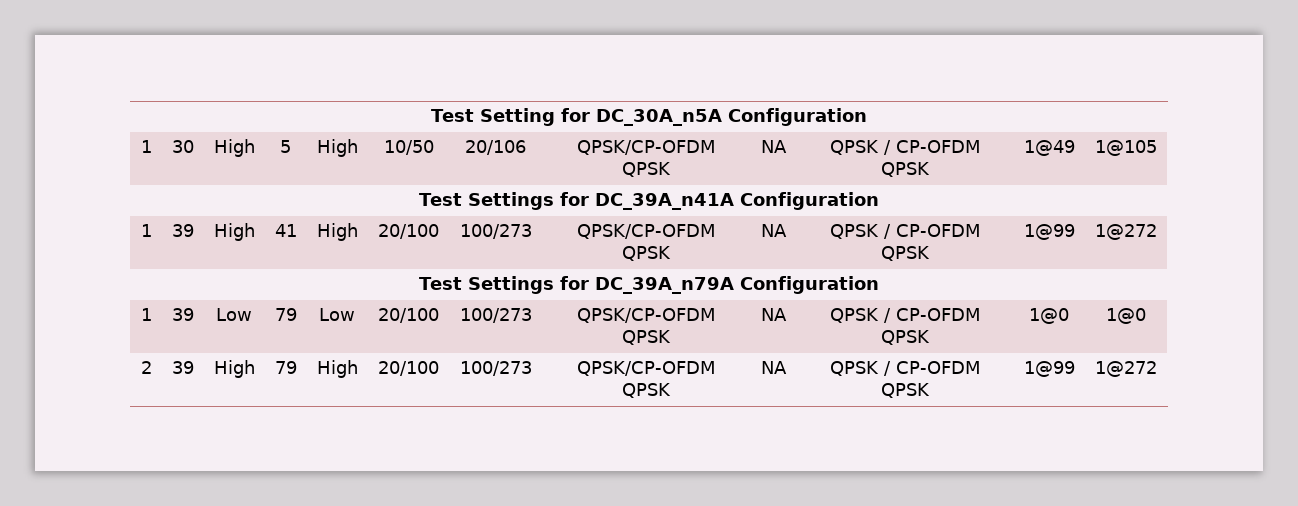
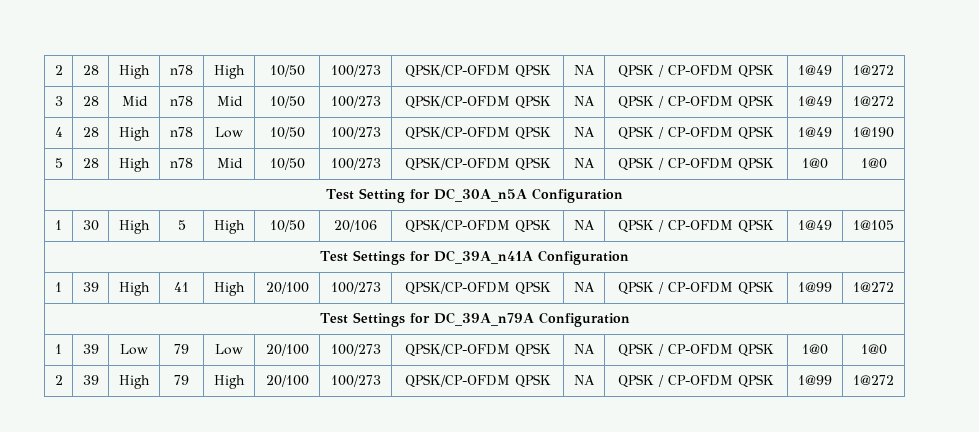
(430, 115) none -> [54,65,63,75] [82,65,99,75] [119,65,150,79] [170,65,193,75] [214,65,245,79] [269,65,305,77] [330,65,381,77] [404,64,551,78] [574,65,595,75] [618,64,774,78] [798,65,832,75] [853,65,894,75] [54,96,63,106] [82,96,99,106] [121,96,148,106] [170,96,193,106] [216,96,243,106] [269,96,305,108] [330,96,381,108] [404,95,551,109] [574,96,595,106] [618,95,774,109] [798,96,832,106] [853,96,894,106] [54,127,63,137] [82,127,99,137] [119,127,150,141] [170,127,193,137] [215,127,243,138] [269,127,305,139] [330,127,381,139] [404,126,551,140] [574,127,595,137] [618,126,774,140] [798,127,832,137] [853,127,894,138] [54,158,63,168] [82,158,99,168] [119,158,150,172] [170,158,193,168] [216,158,243,168] [269,158,305,170] [330,158,381,170] [404,157,551,171] [574,158,595,168] [618,157,774,171] [802,158,828,169] [860,158,887,169] 2 | 28 | High | n78 | High | 10/50 | 100/273 | QPSK/CP-OFDM QPSK | NA | QPSK / CP-OFDM QPSK | 1@49 | 1@272 // 3 | 28 | Mid | n78 | Mid | 10/50 | 100/273 | QPSK/CP-OFDM QPSK | NA | QPSK / CP-OFDM QPSK | 1@49 | 1@272 // 4 | 28 | High | n78 | Low | 10/50 | 100/273 | QPSK/CP-OFDM QPSK | NA | QPSK / CP-OFDM QPSK | 1@49 | 1@190 // 5 | 28 | High | n78 | Mid | 10/50 | 100/273 | QPSK/CP-OFDM QPSK | NA | QPSK / CP-OFDM QPSK | 1@0 | 1@0 //

